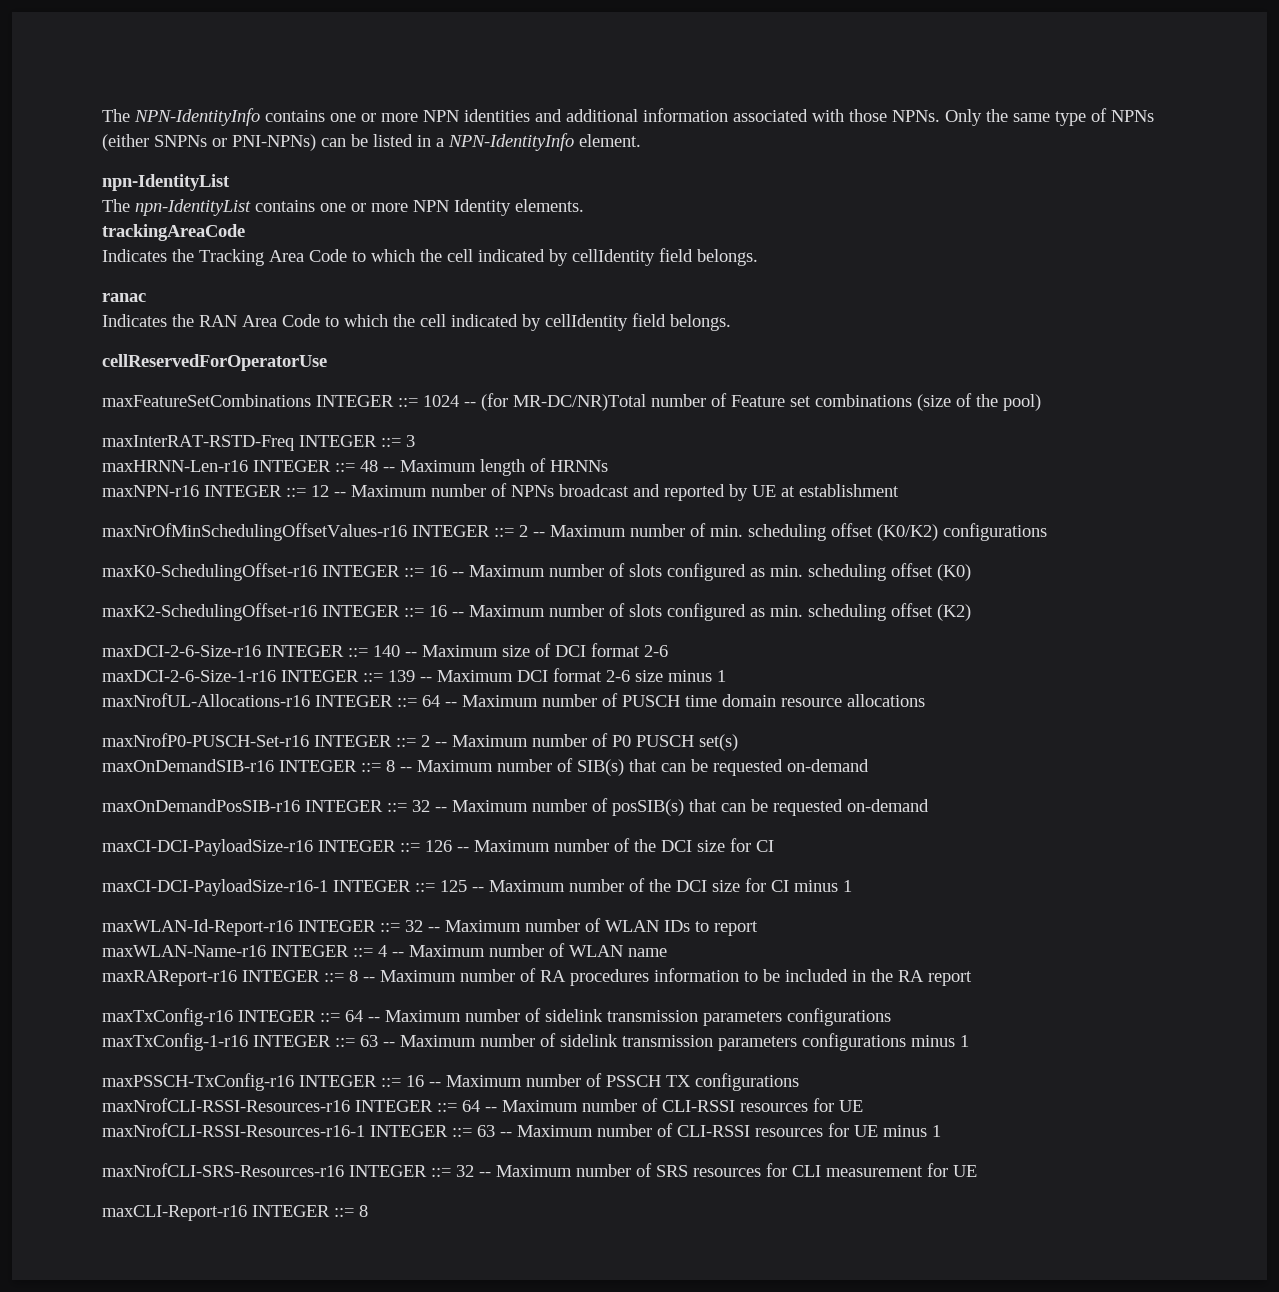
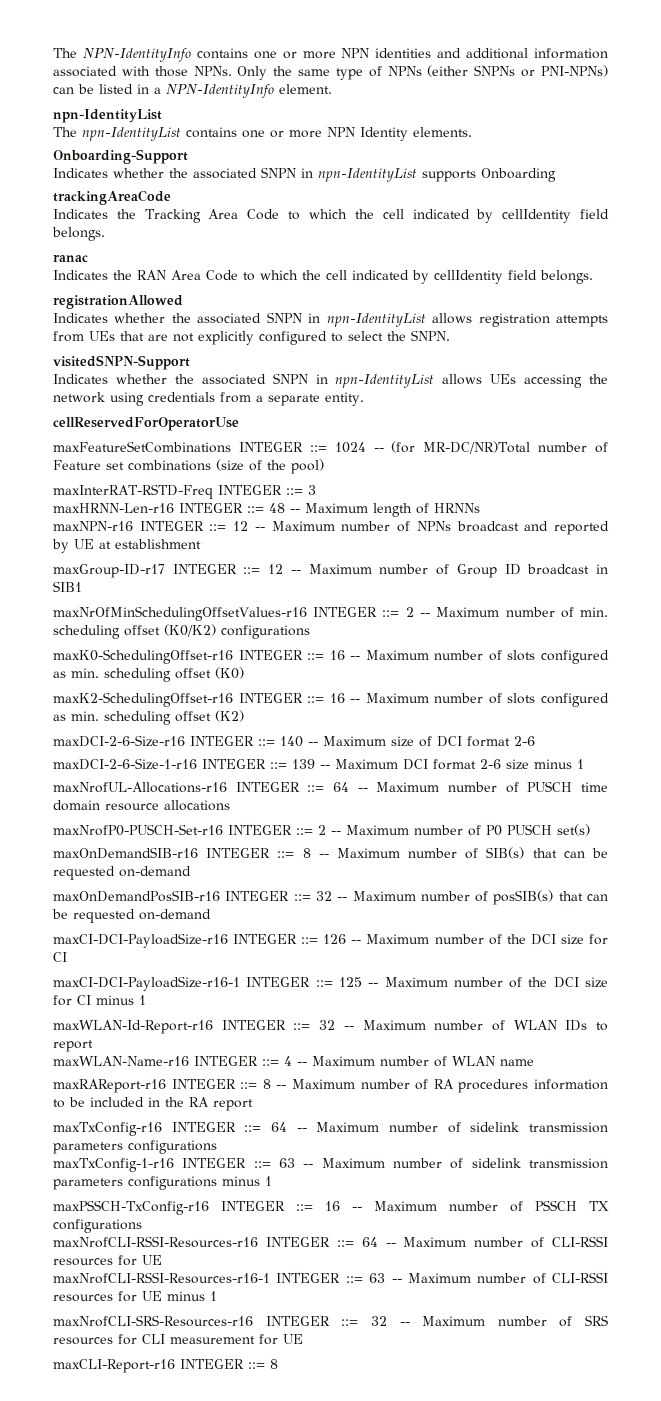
(584, 205) none -> [53,149,188,164] [53,167,556,182] // Onboarding-Support // Indicates whether the associated SNPN in npn-IdentityList supports Onboarding
(731, 322) none -> [53,295,183,309] [53,312,609,327] [53,330,450,345] [53,355,190,370] [53,373,608,388] [53,392,364,406] // registrationAllowed // Indicates whether the associated SNPN in npn-IdentityList allows registration attempts from UEs that are not explicitly configured to select the SNPN. // visitedSNPN-Support // Indicates whether the associated SNPN in npn-IdentityList allows UEs accessing the network using credentials from a separate entity.
(899, 490) none -> [53,564,609,578] [53,581,82,592] // maxGroup-ID-r17 INTEGER ::= 12 -- Maximum number of Group ID broadcast in SIB1

